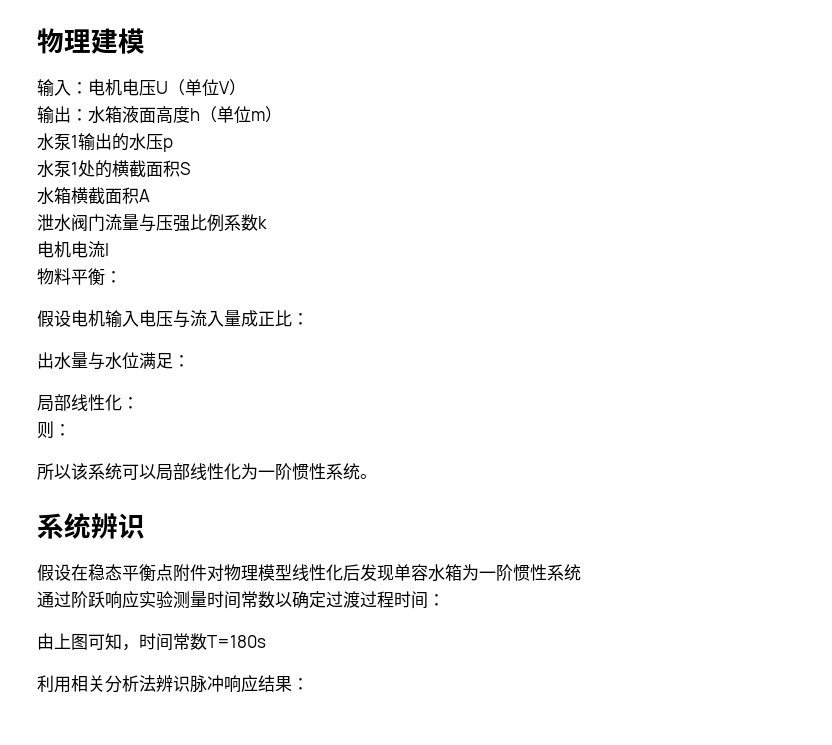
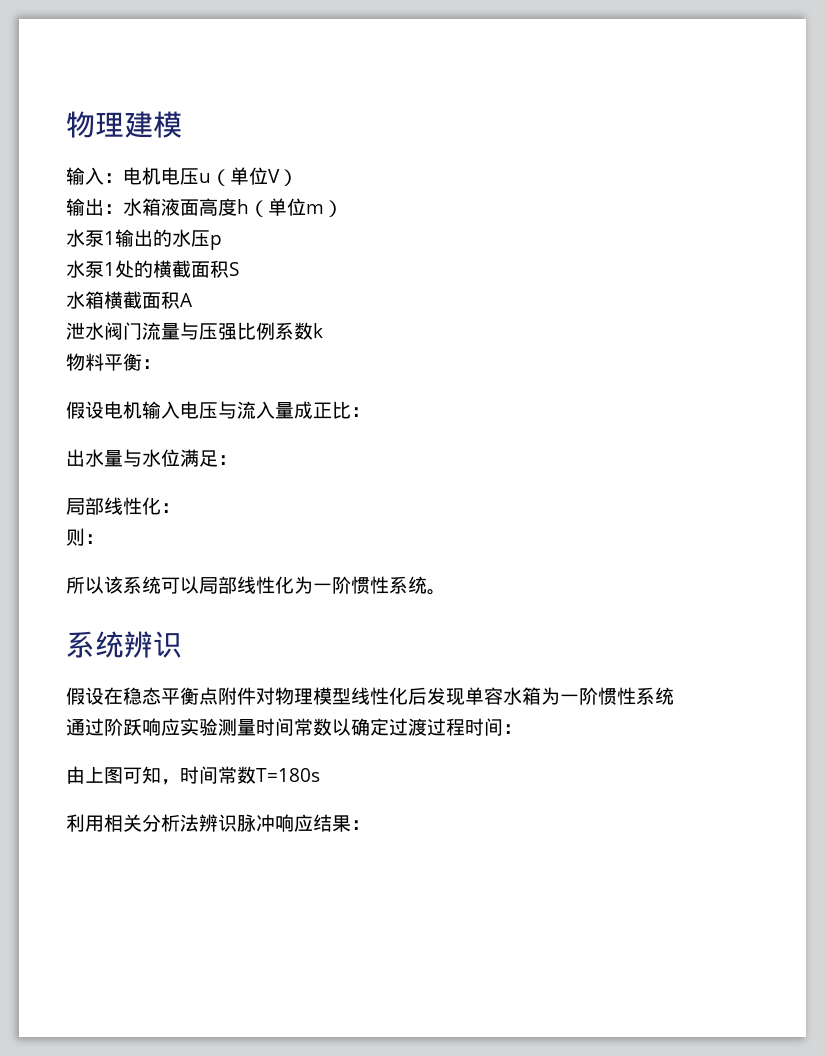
[156,81,168,94] U -> [199,173,211,183] u
[37,241,109,258] // 电机电流I -> (323, 330) none

